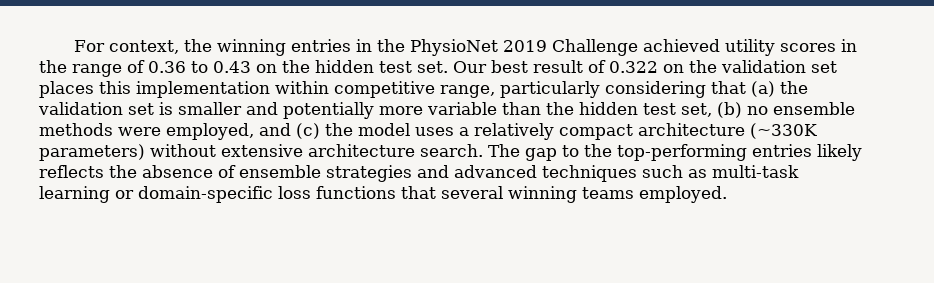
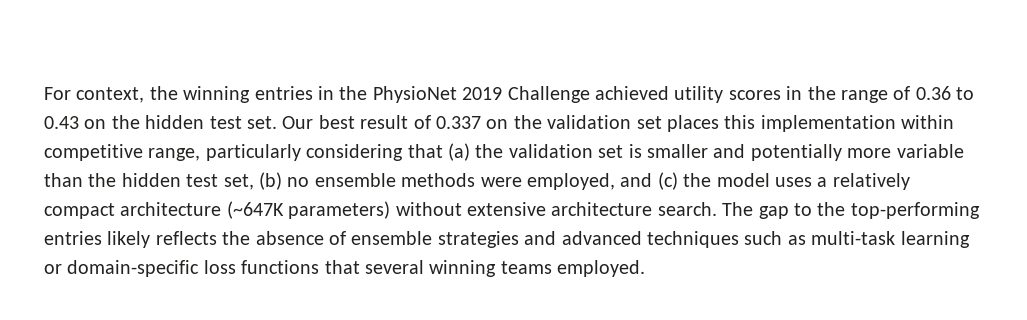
[609,61,658,73] 0.322 -> [435,116,481,129] 0.337
[750,123,817,139] (~330K -> [226,201,284,219] (~647K

